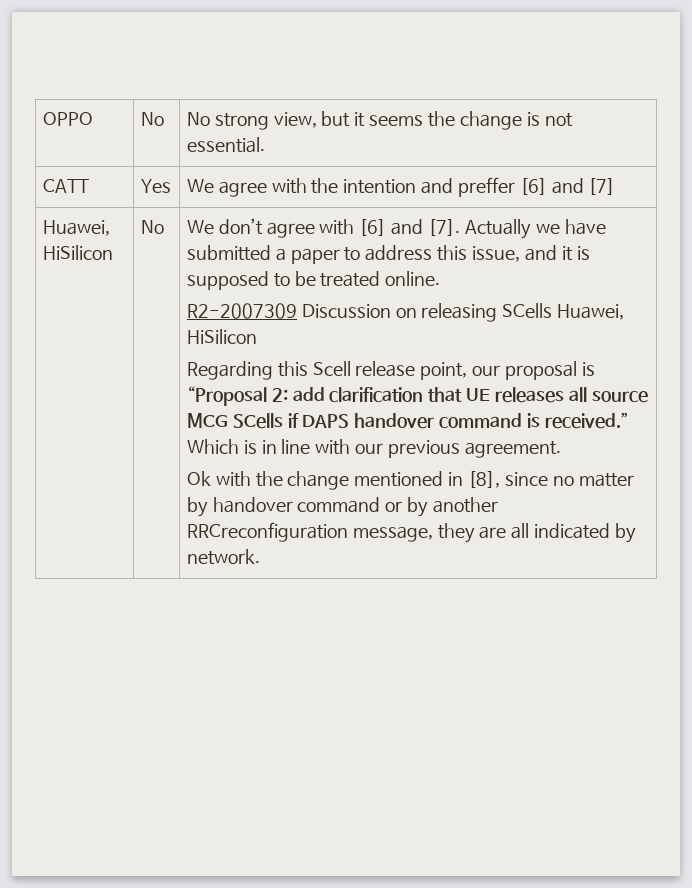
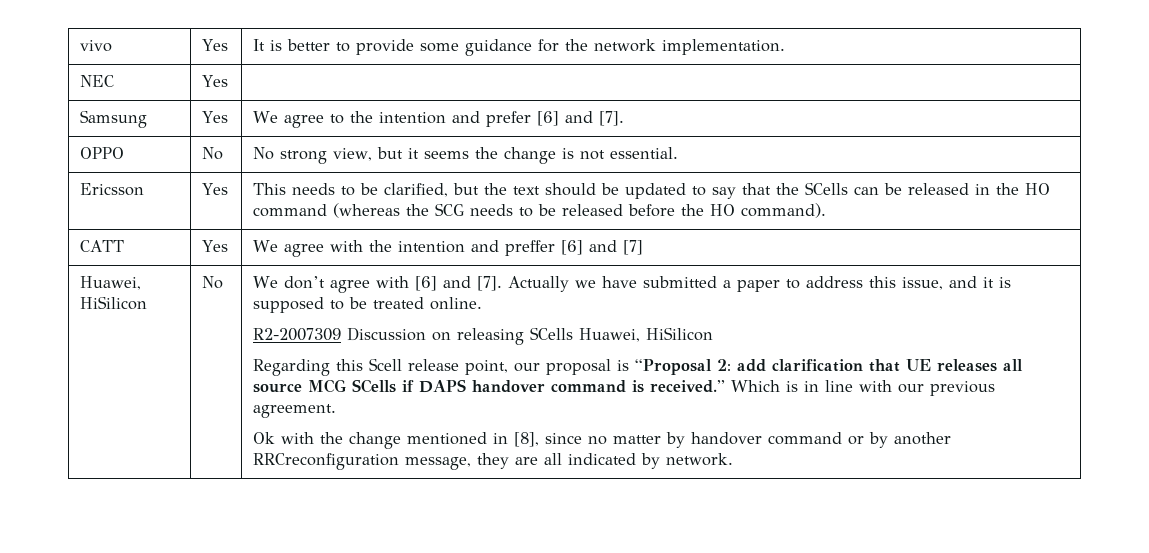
(42, 119) none -> [80,40,113,52] [202,39,229,51] [253,39,786,56] [80,75,115,87] [202,75,229,87] [80,110,148,128] [202,111,229,123] [253,111,625,128] vivo | Yes | It is better to provide some guidance for the network implementation. // NEC | Yes | // Samsung | Yes | We agree to the intention and prefer [6] and [7]. //
(265, 145) none -> [80,183,145,196] [202,183,229,195] [253,182,1051,199] [253,203,827,218] // Ericsson | Yes | This needs to be clarified, but the text should be updated to say that the SCells can be released in the HO command (whereas the SCG needs to be released before the HO command).

